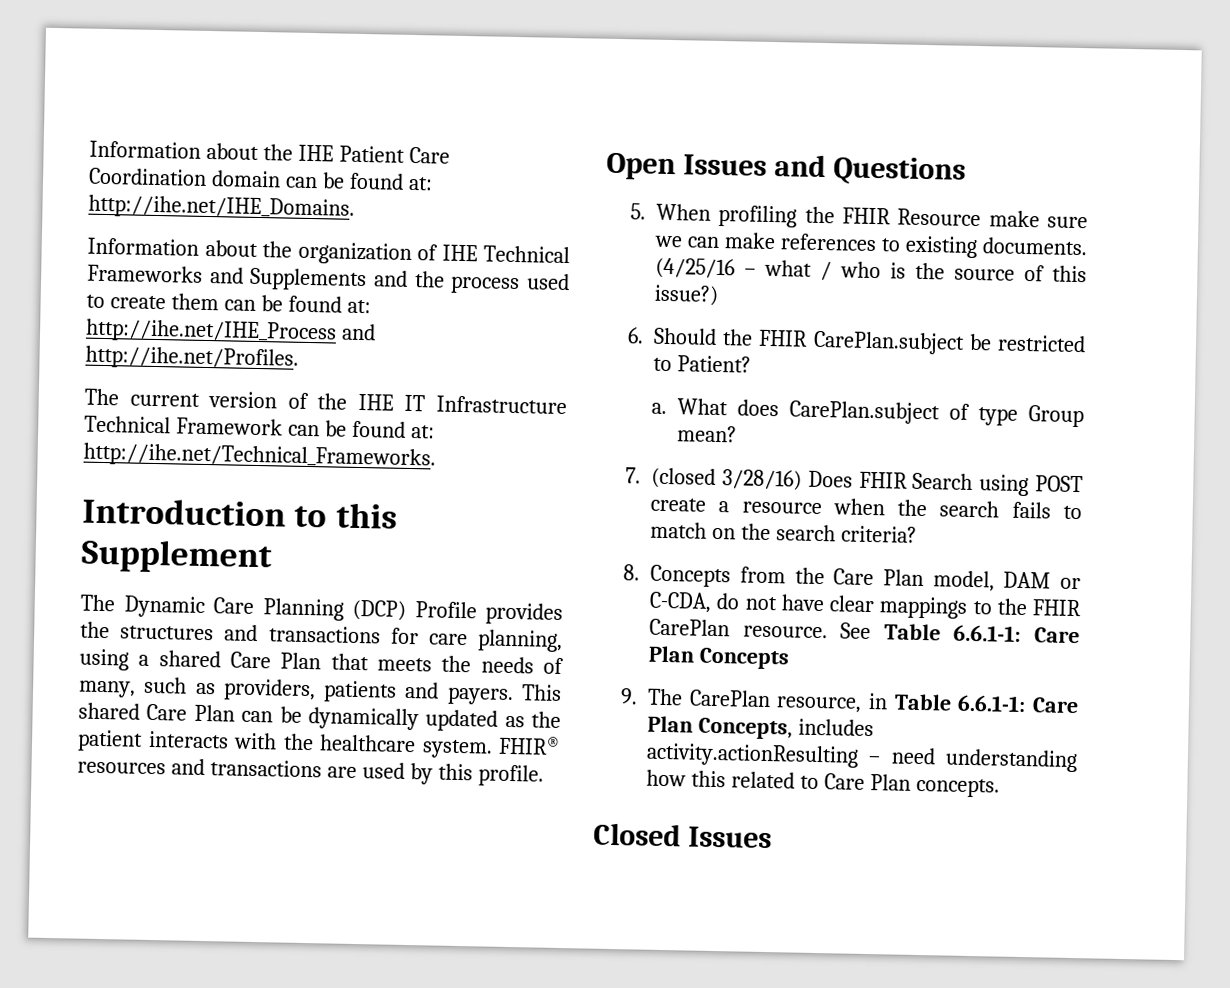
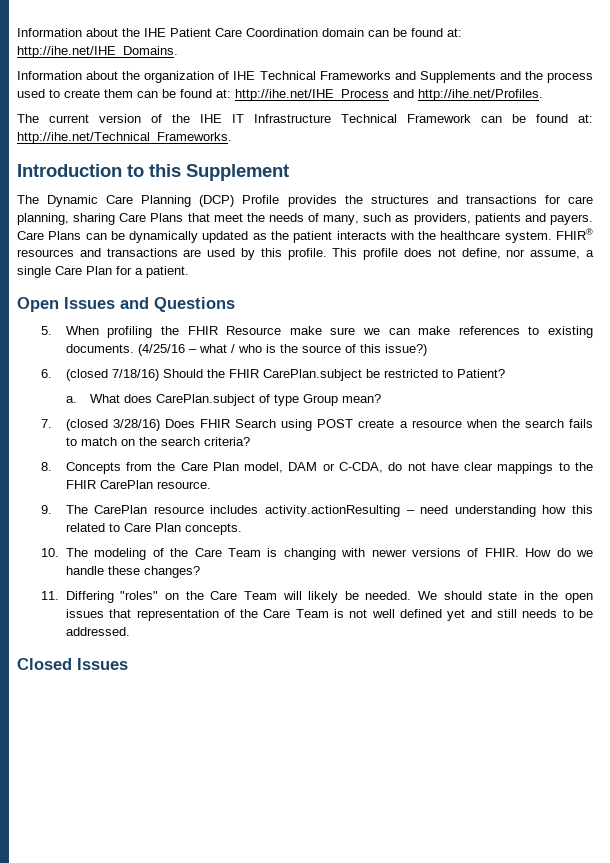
[79,648,433,672] using a shared Care Plan that meets -> [73,213,243,225] sharing Care Plans that meet
[521,684,562,701] [78,702,235,722] This shared Care Plan -> [17,231,82,240] Care Plans
(544, 775) none -> [332,248,595,260] [17,266,189,278] This profile does not define, nor assume, a single Care Plan for a patient.
(645, 335) none -> [65,369,159,381] (closed 7/18/16)
[840,622,1080,644] [648,645,790,670] [620,688,1079,714] [647,715,794,740] See Table 6.6.1-1: Care Plan Concepts // 9. The CarePlan resource, in Table 6.6.1-1: Care Plan Concepts, -> [41,505,204,514] // 9. The CarePlan resource
(1000, 787) none -> [41,548,593,560] [65,566,200,578] [41,591,593,603] [65,609,593,621] [65,627,130,636] // 10. The modeling of the Care Team is changing with newer versions of FHIR. How do we handle these changes? // 11. Differing "roles" on the Care Team will likely be needed. We should state in the open issues that representation of the Care Team is not well defined yet and still needs to be addressed.

